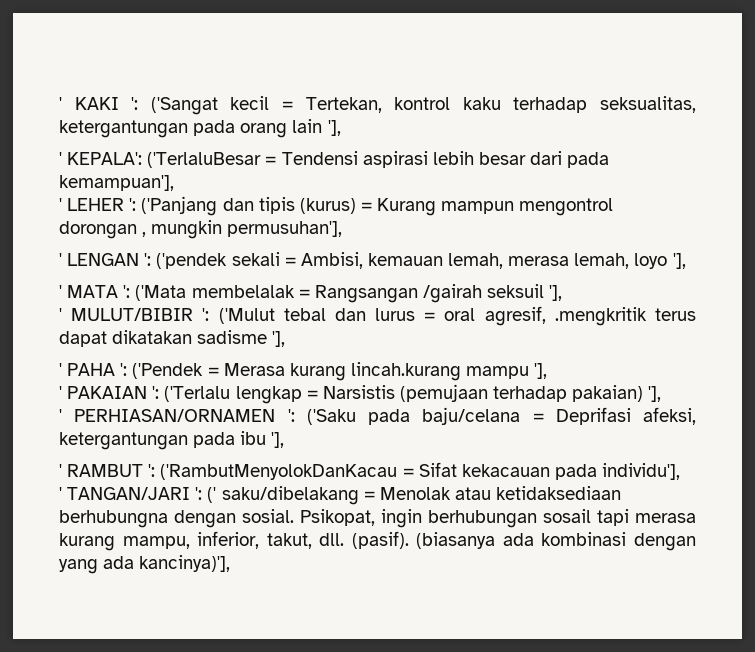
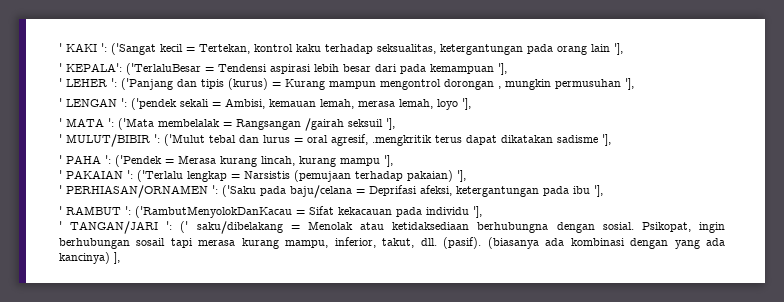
[59,175,174,191] kemampuan'], -> [430,63,507,75] kemampuan '],
[227,221,343,237] permusuhan'], -> [555,78,634,90] permusuhan '],
[350,362,461,381] lincah.kurang -> [261,156,336,167] lincah, kurang
[602,463,681,480] individu'], -> [426,206,482,218] individu '],
[139,555,231,572] kancinya)'], -> [59,252,120,264] kancinya) ],

